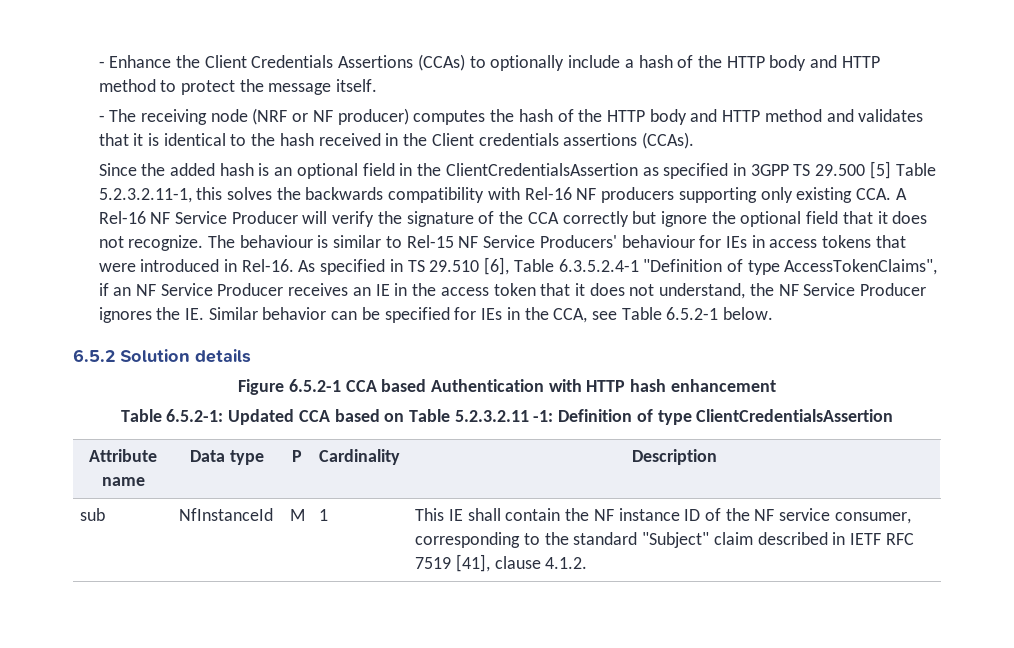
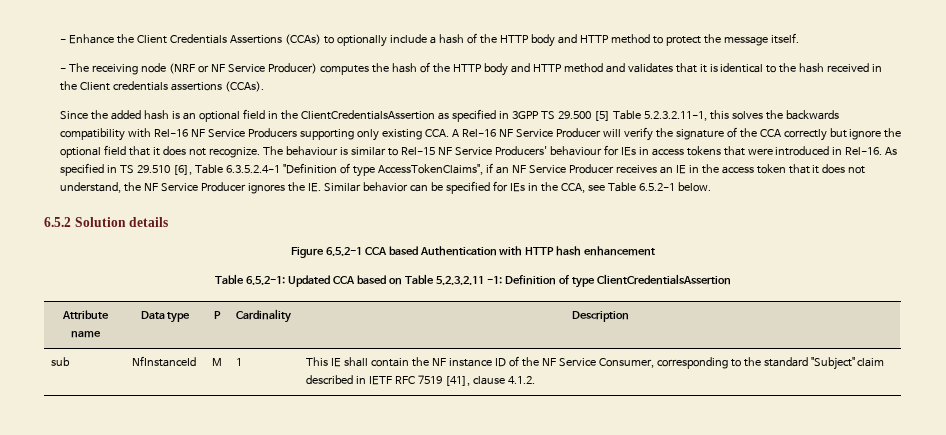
[337,108,409,125] producer) -> [227,63,317,74] Service Producer)
[601,187,675,203] producers -> [208,128,298,138] Service Producers
[779,508,911,524] service consumer, -> [558,358,654,368] Service Consumer,

